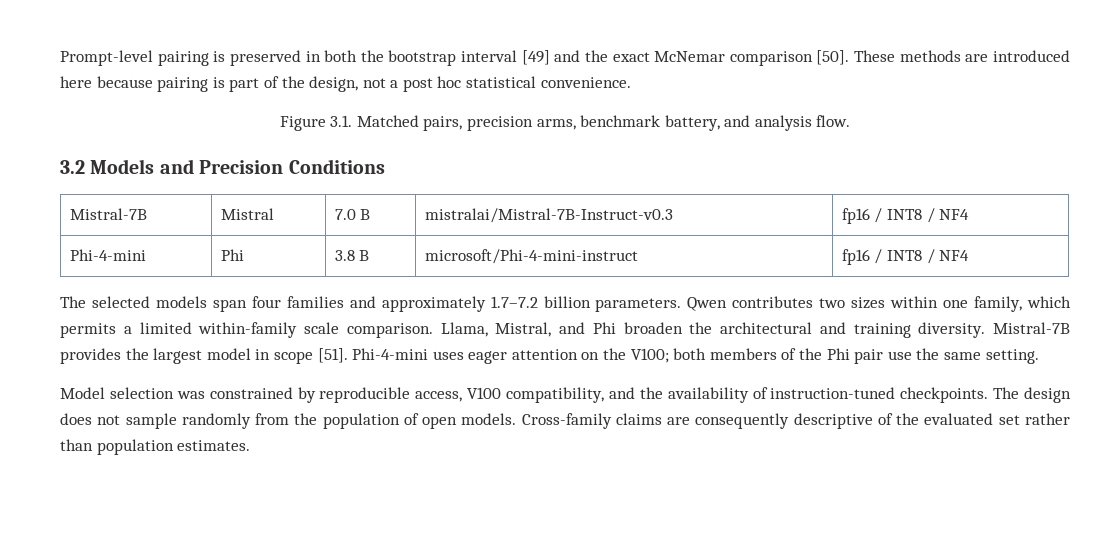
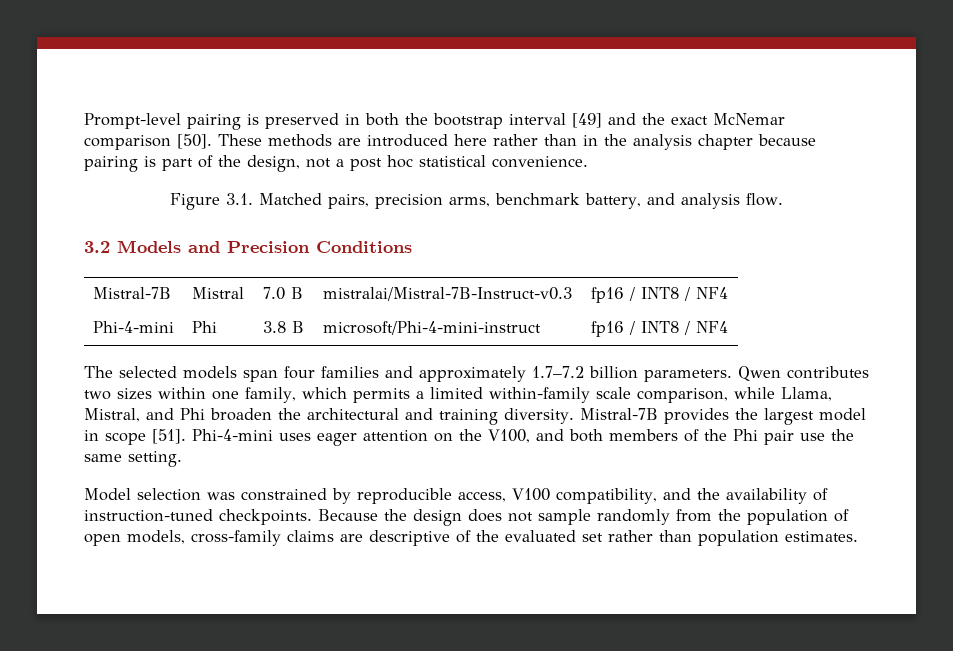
(92, 82) none -> [493,134,753,150] rather than in the analysis chapter
[346,323,433,338] comparison. -> [636,387,775,403] comparison, while
[630,348,669,363] V100; -> [488,429,564,443] V100, and
[993,387,1020,399] The -> [318,509,407,521] Because the
[461,413,612,429] models. Cross-family -> [127,530,281,546] models, cross-family
[695,413,790,429] consequently -> (363, 538) none

